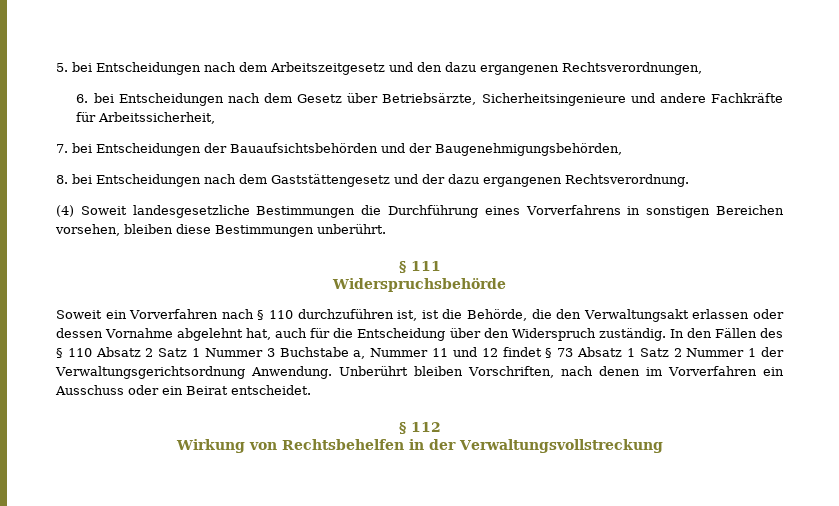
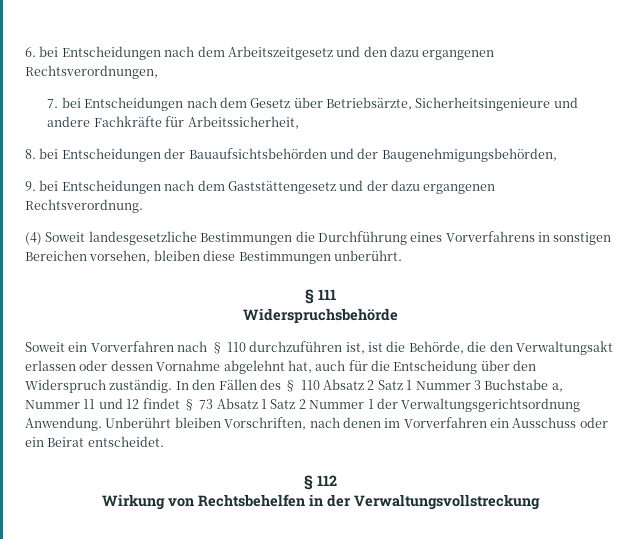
[56,63,68,72] 5. -> [25,47,36,57] 6.
[76,94,89,103] 6. -> [47,99,59,108] 7.
[56,144,68,153] 7. -> [25,149,36,159] 8.
[56,175,68,184] 8. -> [25,181,36,191] 9.

